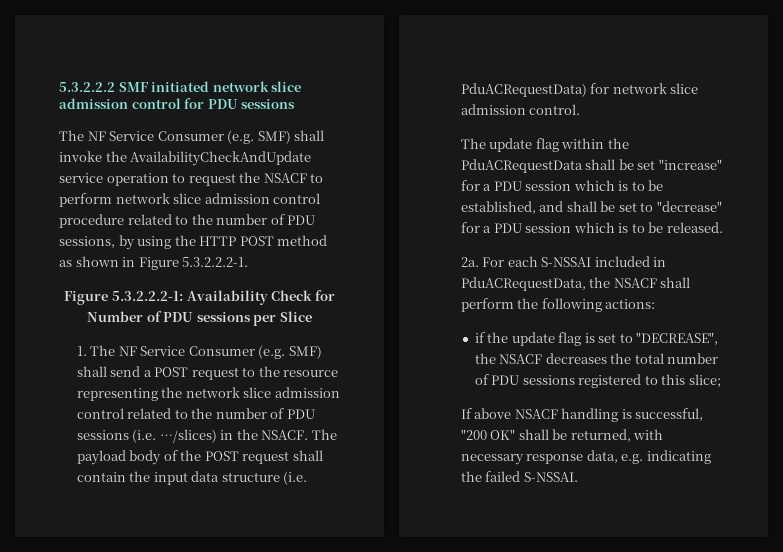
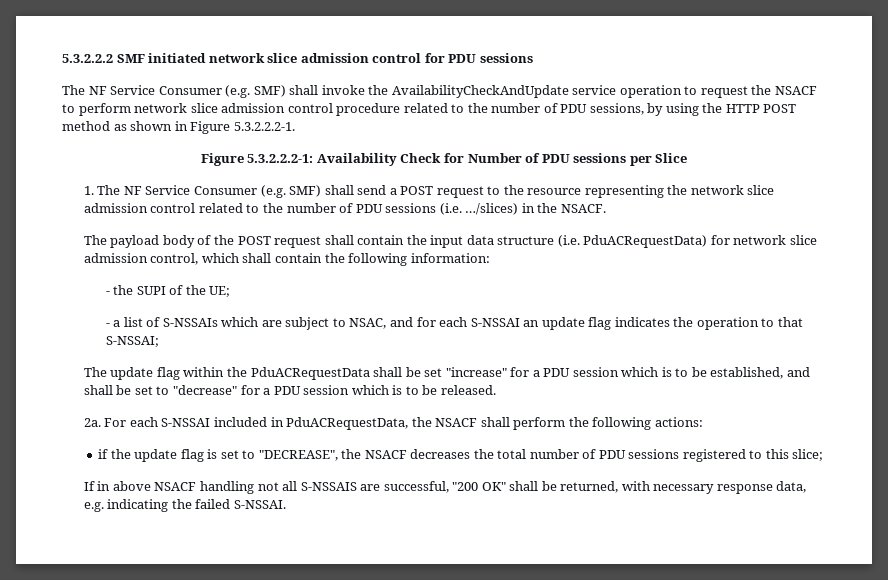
(309, 435) none -> (606, 208) //
[529,104,581,115] control. -> [150,253,490,266] [105,285,231,297] [105,317,803,330] [105,336,159,347] control, which shall contain the following information: // - the SUPI of the UE; // - a list of S-NSSAIs which are subject to NSAC, and for each S-NSSAI an update flag indicates the operation to that S-NSSAI;
(472, 413) none -> [97,481,111,491] in
[621,409,632,419] is -> [257,481,381,491] not all S-NSSAIS are

